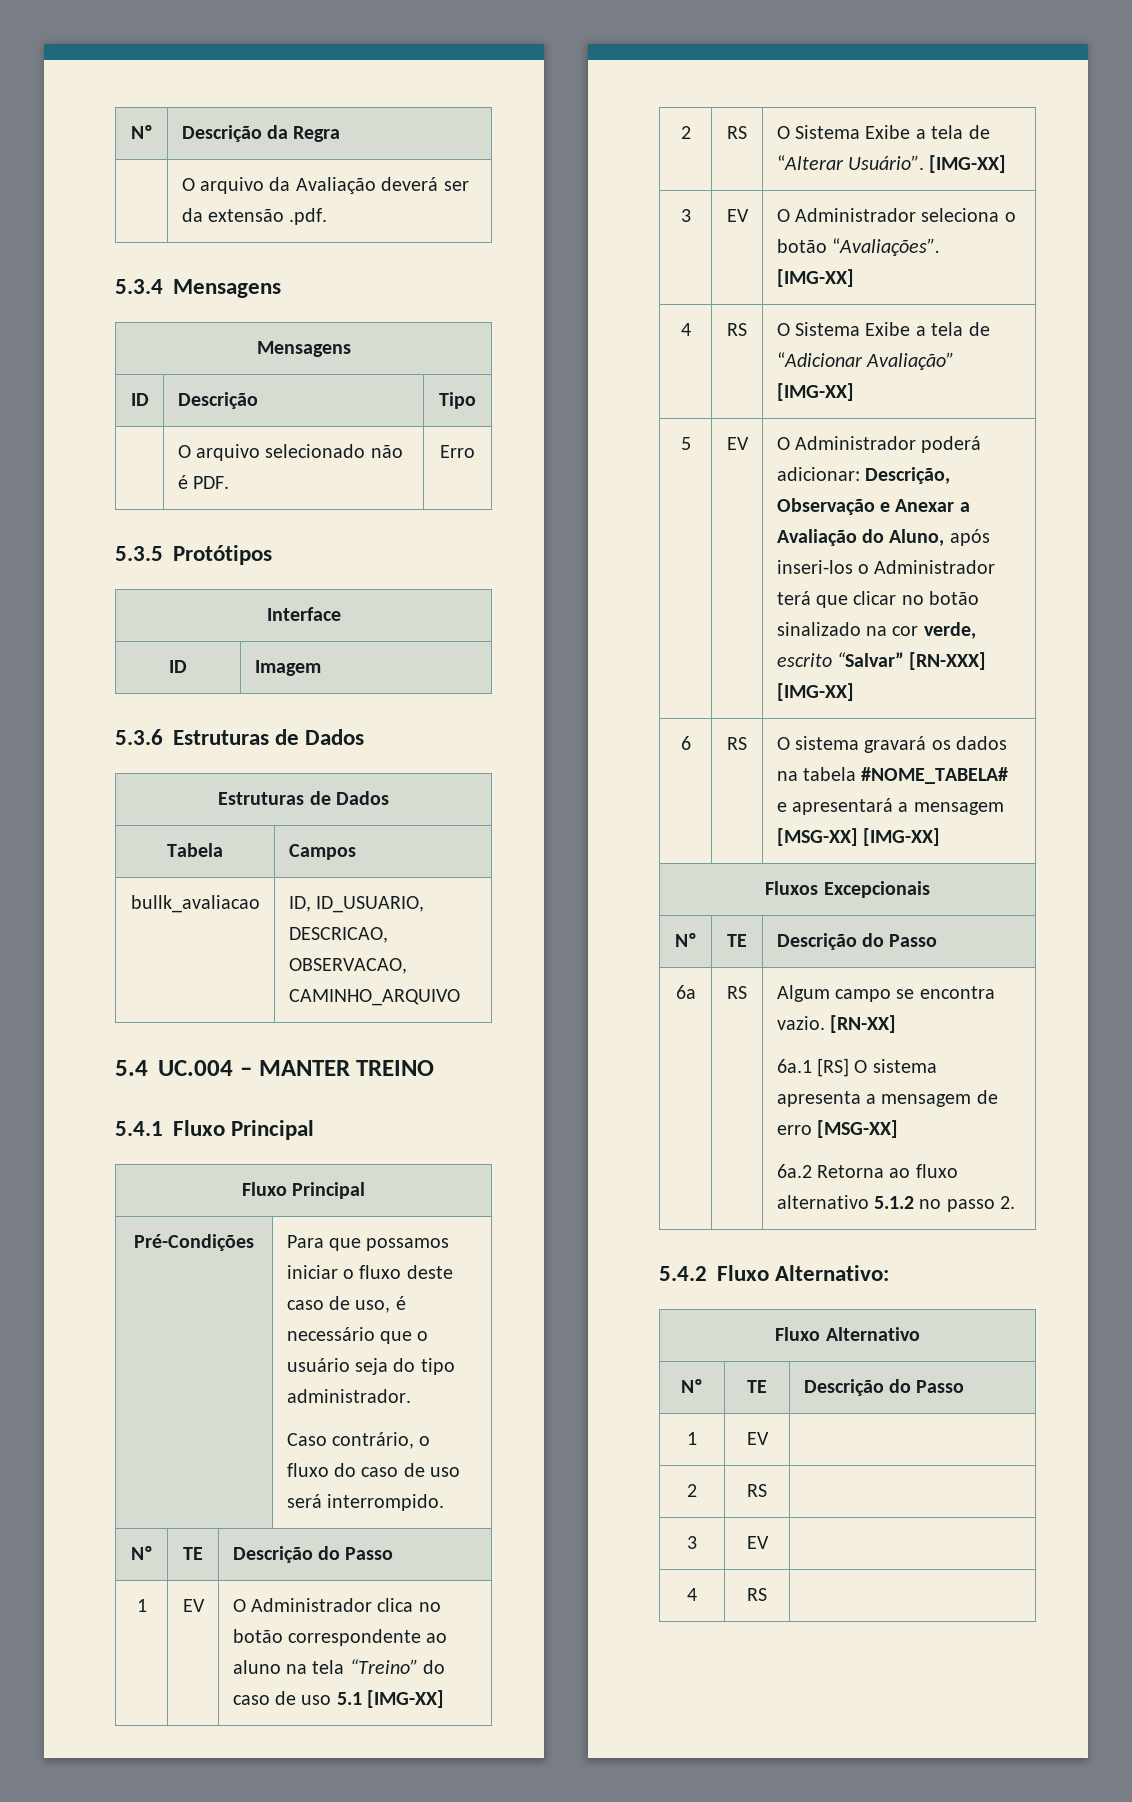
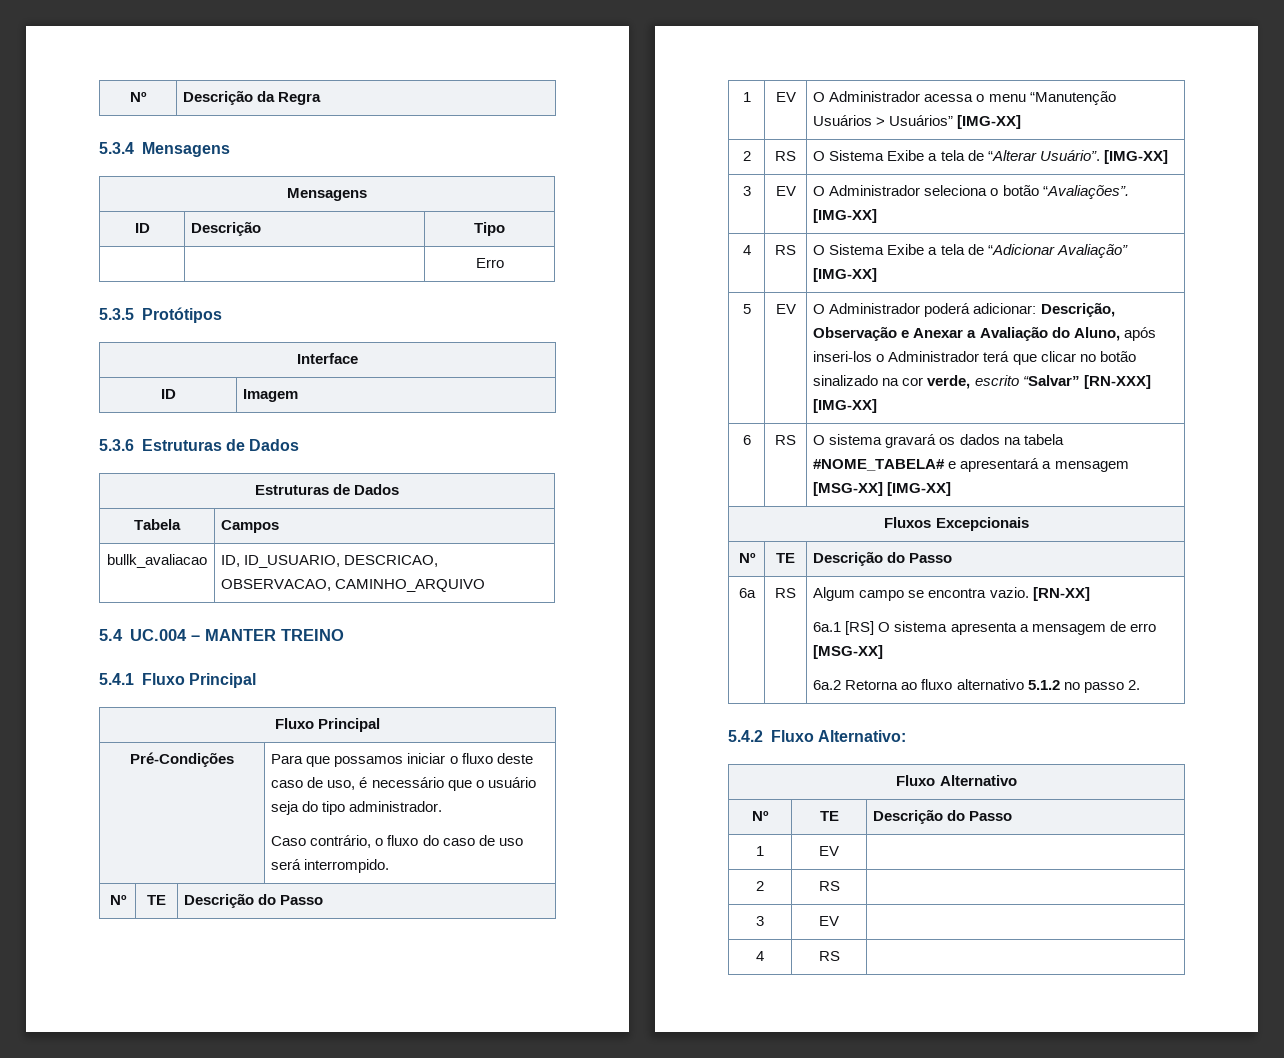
[181,177,469,194] [181,208,328,225] // | O arquivo da Avaliação deverá ser da extensão .pdf. -> (322, 98) none
[177,444,403,461] [177,475,229,489] O arquivo selecionado não é PDF. -> (505, 229) none
[377,1598,441,1612] [232,1629,448,1646] [232,1659,446,1674] [232,1691,362,1705] clica no botão correspondente ao aluno na tela “Treino” do caso de uso 5.1 -> [924,91,1116,105] [813,115,954,126] acessa o menu “Manutenção Usuários > Usuários”

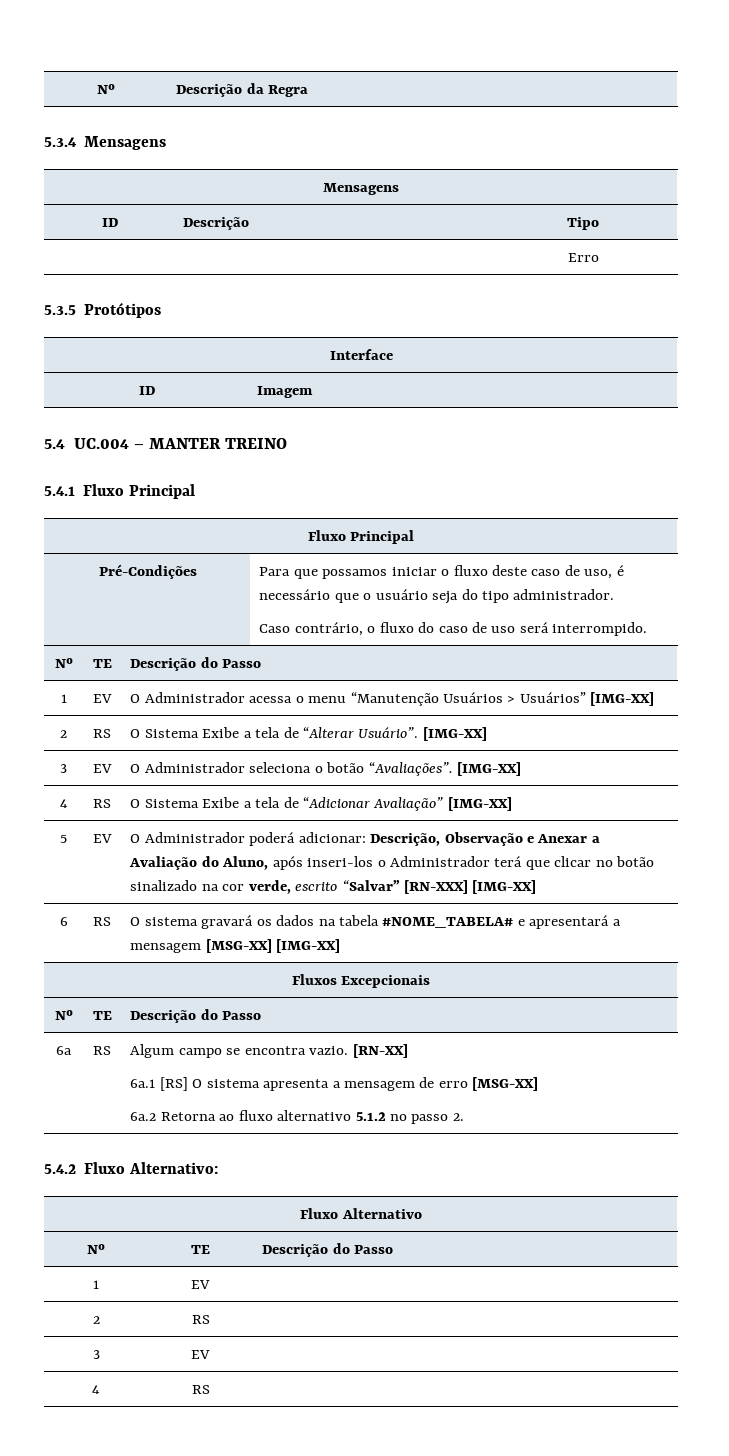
[99,439,300,451] [254,484,400,495] [134,519,181,530] [221,520,280,533] [107,554,207,568] [221,555,439,568] [221,579,486,592] // 5.3.6 Estruturas de Dados // Estruturas de Dados // Tabela | Campos // bullk_avaliacao | ID, ID_USUARIO, DESCRICAO, OBSERVACAO, CAMINHO_ARQUIVO -> (314, 392) none

